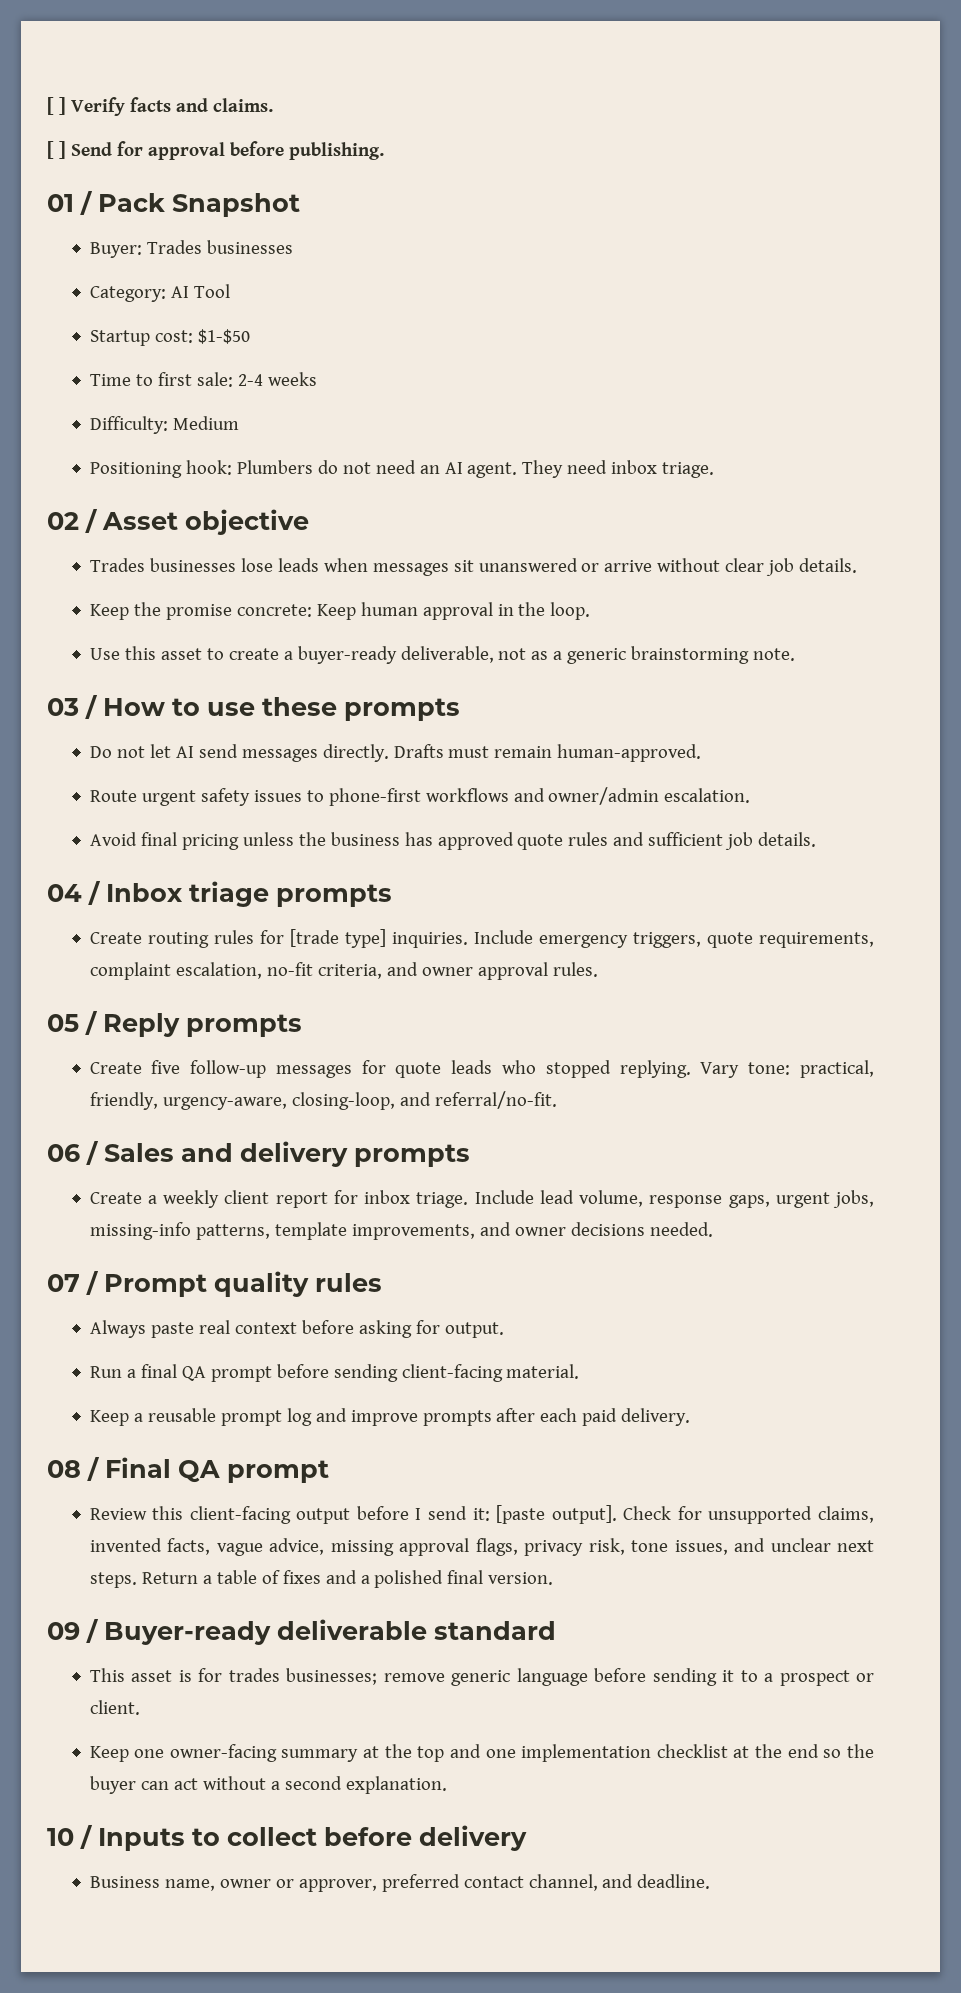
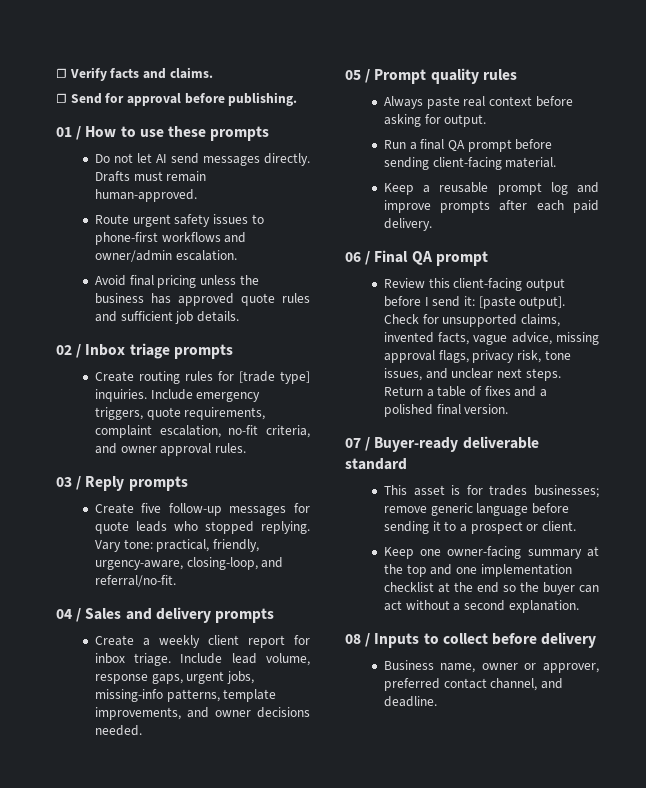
[47,97,66,115] [ ] -> [56,68,67,78] ☐
[47,141,66,159] [ ] -> [56,93,67,103] ☐
[98,193,300,217] [89,240,293,258] [89,284,230,302] [89,329,250,346] [89,372,317,387] [89,416,239,434] [89,460,715,478] [47,508,309,535] [89,558,858,576] [89,602,591,620] [89,646,796,664] [47,694,98,719] Pack Snapshot // Buyer: Trades businesses // Category: AI Tool // Startup cost: $1-$50 // Time to first sale: 2-4 weeks // Difficulty: Medium // Positioning hook: Plumbers do not need an AI agent. They need inbox triage. // 02 / Asset objective // Trades businesses lose leads when messages sit unanswered or arrive without clear job details. // Keep the promise concrete: Keep human approval in the loop. // Use this asset to create a buyer-ready deliverable, not as a generic brainstorming note. // 03 / -> (82, 133) none
[47,884,82,902] 04 -> [56,345,72,355] 02
[47,1014,79,1032] 05 -> [56,477,72,487] 03
[47,1144,80,1162] 06 -> [56,609,72,619] 04
[47,1274,80,1292] 07 -> [345,70,361,80] 05
[47,1460,81,1478] 08 -> [345,252,361,262] 06
[47,1622,80,1640] 09 -> [345,438,361,448] 07
[47,1828,74,1846] 10 -> [345,634,361,644] 08

